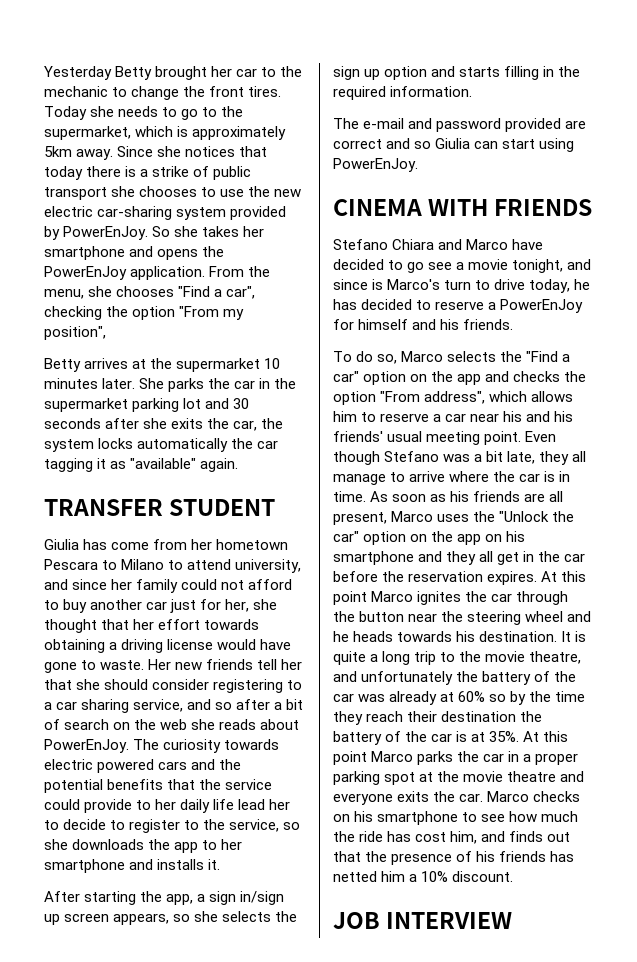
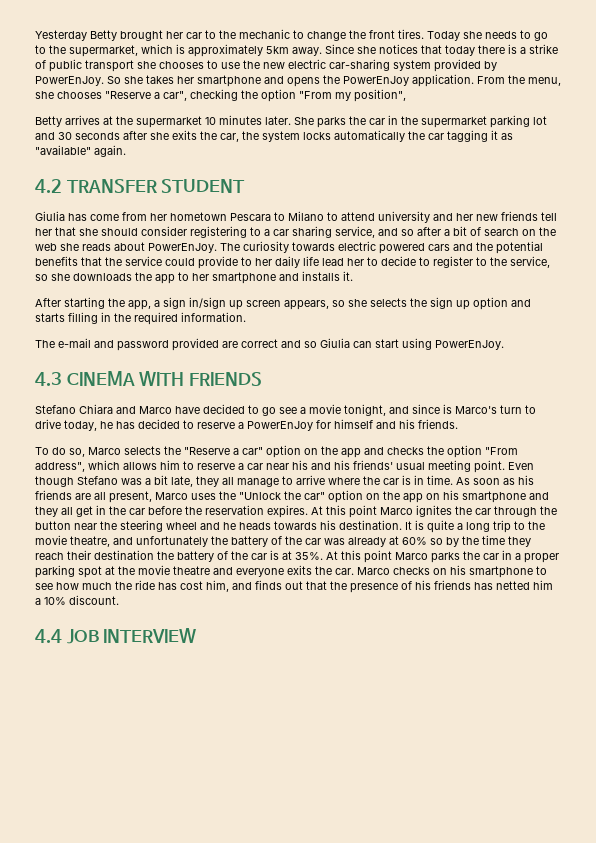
[178,286,211,297] "Find -> [105,91,151,99] "Reserve
(239, 465) none -> [35,179,62,193] 4.2
[235,559,302,573] [44,579,293,593] [44,599,278,613] [44,619,260,633] [44,639,292,653] [44,659,172,673] university, and since her family could not afford to buy another car just for her, she thought that her effort towards obtaining a driving license would have gone to waste. Her -> [378,211,473,223] university and her
(418, 165) none -> [35,372,62,386] 4.3
[526,351,559,362] "Find -> [184,447,230,455] "Reserve
(514, 876) none -> [35,629,62,643] 4.4

